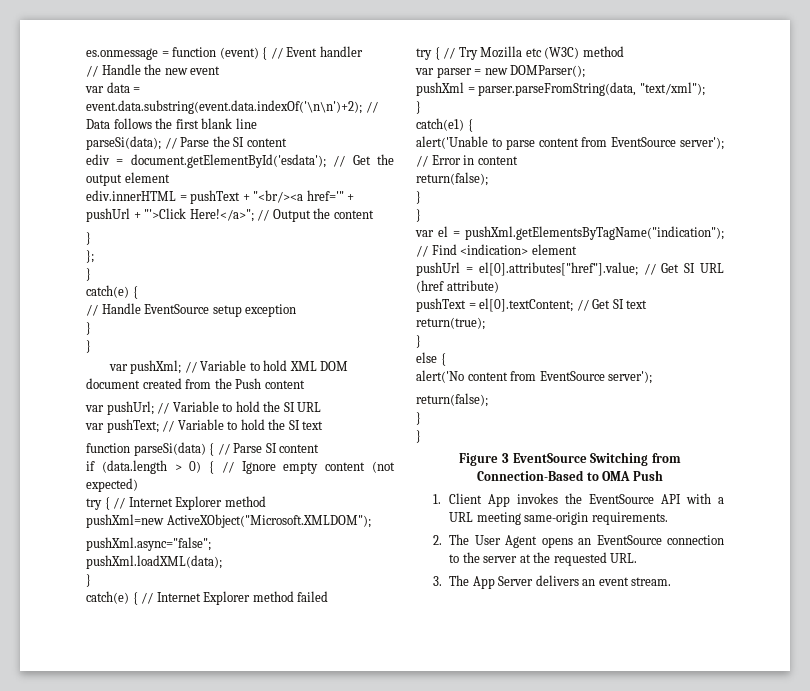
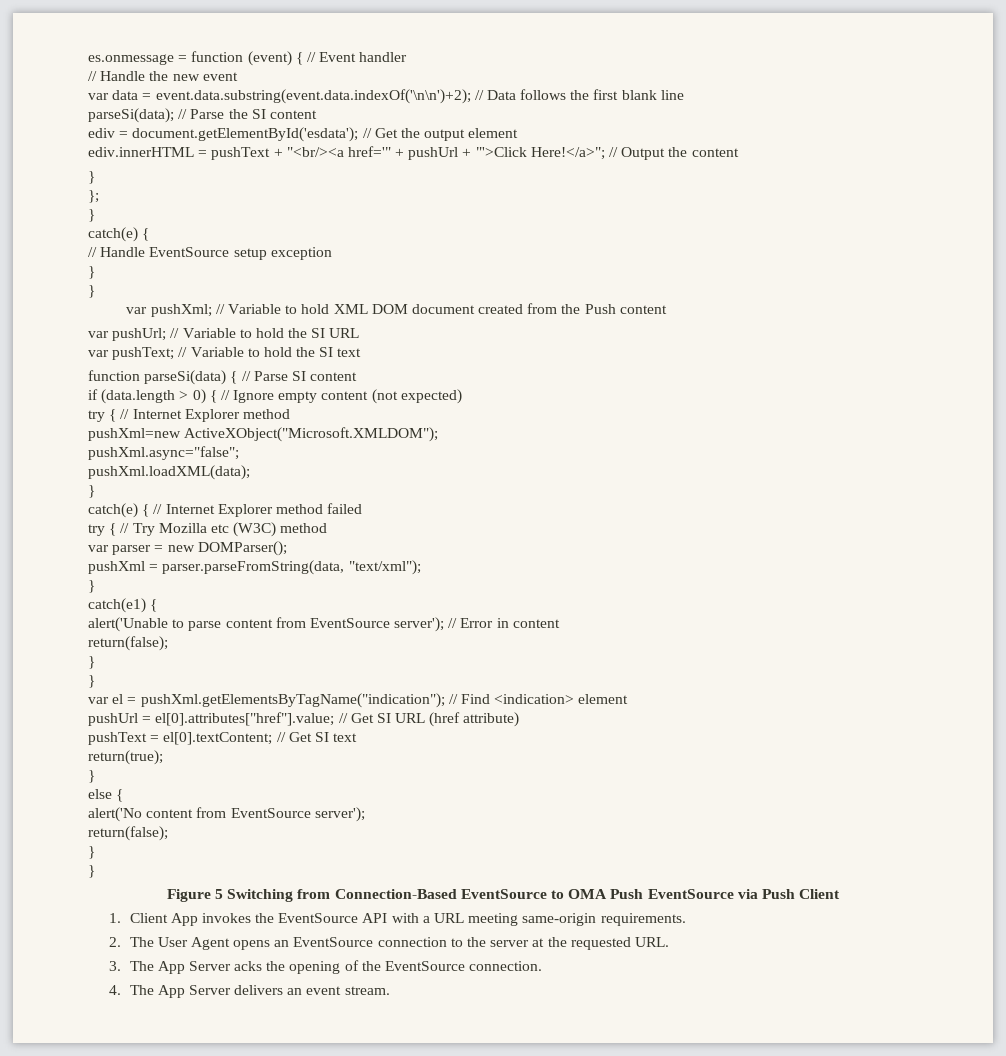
[501,453,587,463] 3 EventSource -> [215,889,224,899] 5
(585, 475) none -> [460,889,547,899] EventSource
(663, 475) none -> [647,889,841,899] EventSource via Push Client
(534, 581) none -> [234,960,543,974] [108,985,231,998] acks the opening of the EventSource connection. // 4. The App Server

